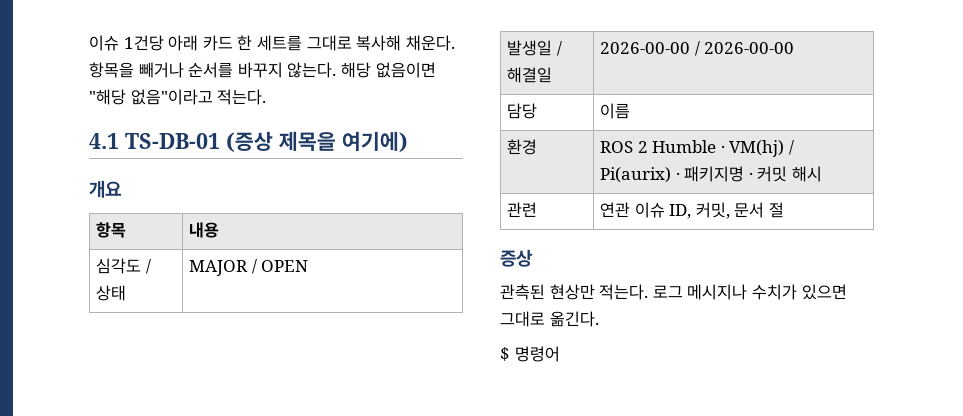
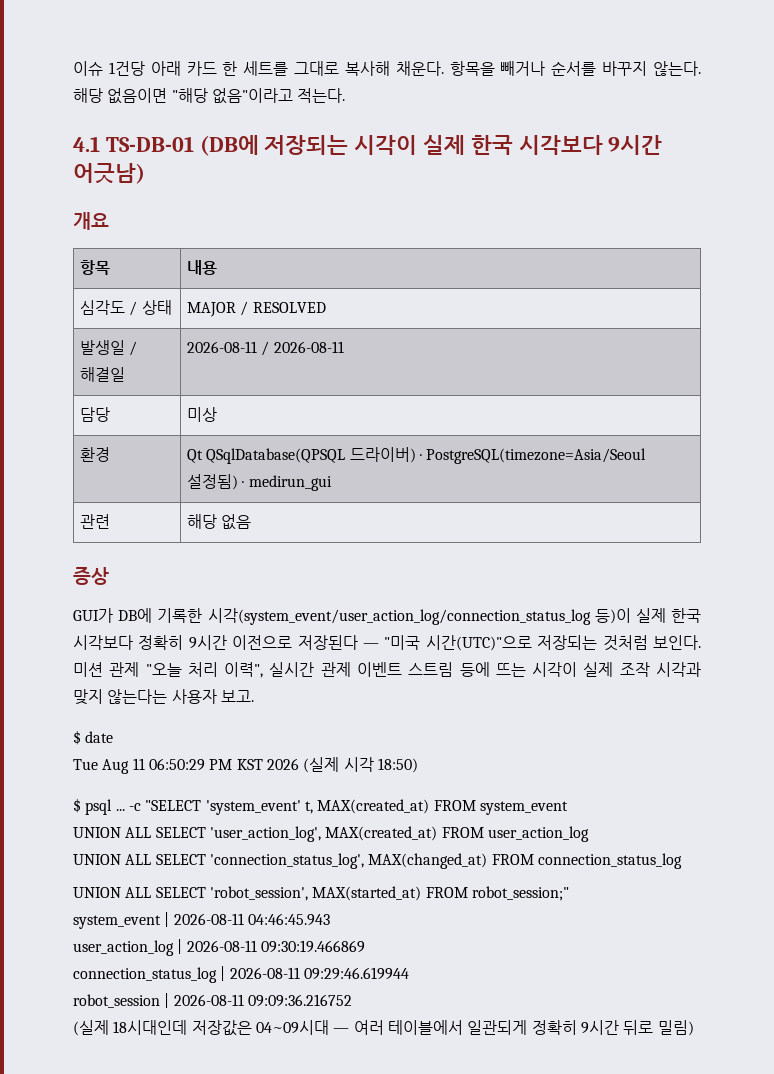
[226,131,408,152] (증상 제목을 여기에) -> [199,135,663,156] [73,163,145,184] (DB에 저장되는 시각이 실제 한국 시각보다 9시간 어긋남)
[261,260,309,272] OPEN -> [252,302,326,313] RESOLVED
[600,41,795,56] 2026-00-00 / 2026-00-00 -> [186,341,344,356] 2026-08-11 / 2026-08-11
[600,103,631,119] 이름 -> [186,407,217,422] 미상
[600,140,794,157] [600,166,822,183] [507,202,538,218] [600,202,784,219] [500,249,533,267] [500,284,847,300] [500,311,599,327] [500,346,560,362] ROS 2 Humble · VM(hj) / Pi(aurix) · 패키지명 · 커밋 해시 // 관련 | 연관 이슈 ID, 커밋, 문서 절 // 증상 // 관측된 현상만 적는다. 로그 메시지나 수치가 있으면 그대로 옮긴다. // $ 명령어 -> [186,447,647,464] [186,474,332,491] [79,514,110,529] [186,514,252,530] [73,567,109,585] [73,608,701,625] [73,635,702,651] [73,662,701,678] [73,689,254,705] [73,730,114,745] [73,757,418,774] [73,798,568,815] [73,826,589,842] [73,853,682,869] [73,886,569,901] [73,912,330,929] [73,939,365,956] [73,966,409,983] [73,993,352,1008] [73,1020,694,1036] Qt QSqlDatabase(QPSQL 드라이버) · PostgreSQL(timezone=Asia/Seoul 설정됨) · medirun_gui // 관련 | 해당 없음 // 증상 // GUI가 DB에 기록한 시각(system_event/user_action_log/connection_status_log 등)이 실제 한국 시각보다 정확히 9시간 이전으로 저장된다 — "미국 시간(UTC)"으로 저장되는 것처럼 보인다. 미션 관제 "오늘 처리 이력", 실시간 관제 이벤트 스트림 등에 뜨는 시각이 실제 조작 시각과 맞지 않는다는 사용자 보고. // $ date // Tue Aug 11 06:50:29 PM KST 2026 (실제 시각 18:50) // $ psql ... -c "SELECT 'system_event' t, MAX(created_at) FROM system_event // UNION ALL SELECT 'user_action_log', MAX(created_at) FROM user_action_log // UNION ALL SELECT 'connection_status_log', MAX(changed_at) FROM connection_status_log // UNION ALL SELECT 'robot_session', MAX(started_at) FROM robot_session;" // system_event | 2026-08-11 04:46:45.943 // user_action_log | 2026-08-11 09:30:19.466869 // connection_status_log | 2026-08-11 09:29:46.619944 // robot_session | 2026-08-11 09:09:36.216752 // (실제 18시대인데 저장값은 04~09시대 — 여러 테이블에서 일관되게 정확히 9시간 뒤로 밀림)

